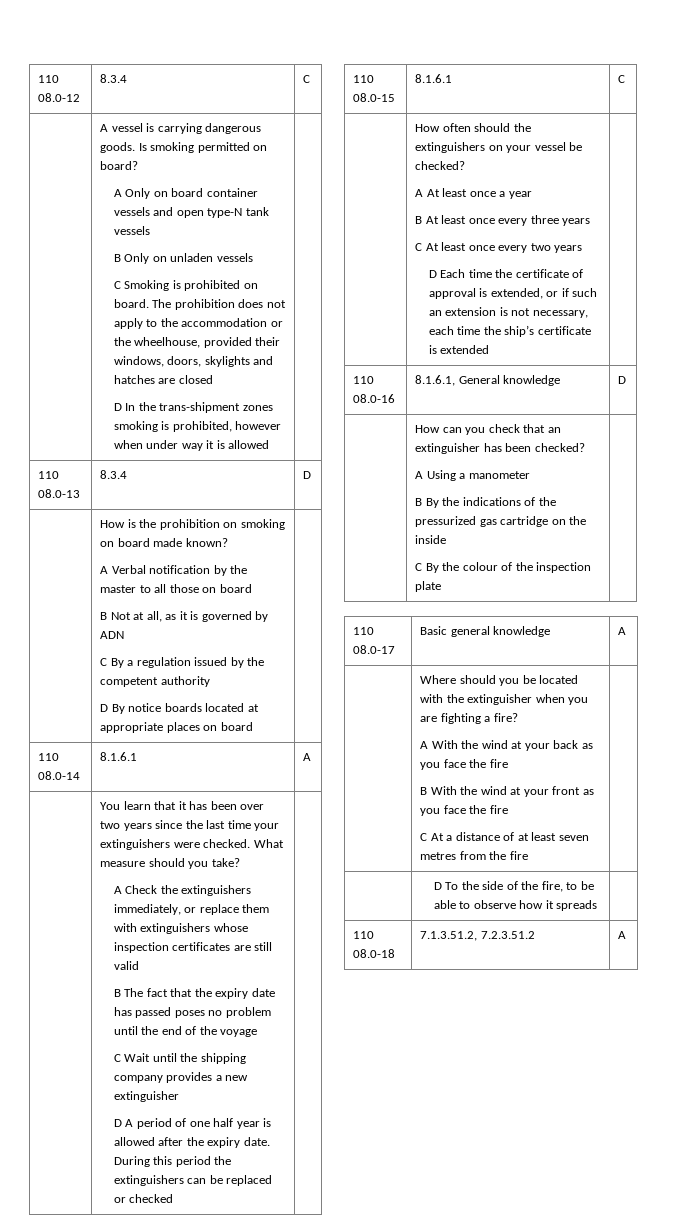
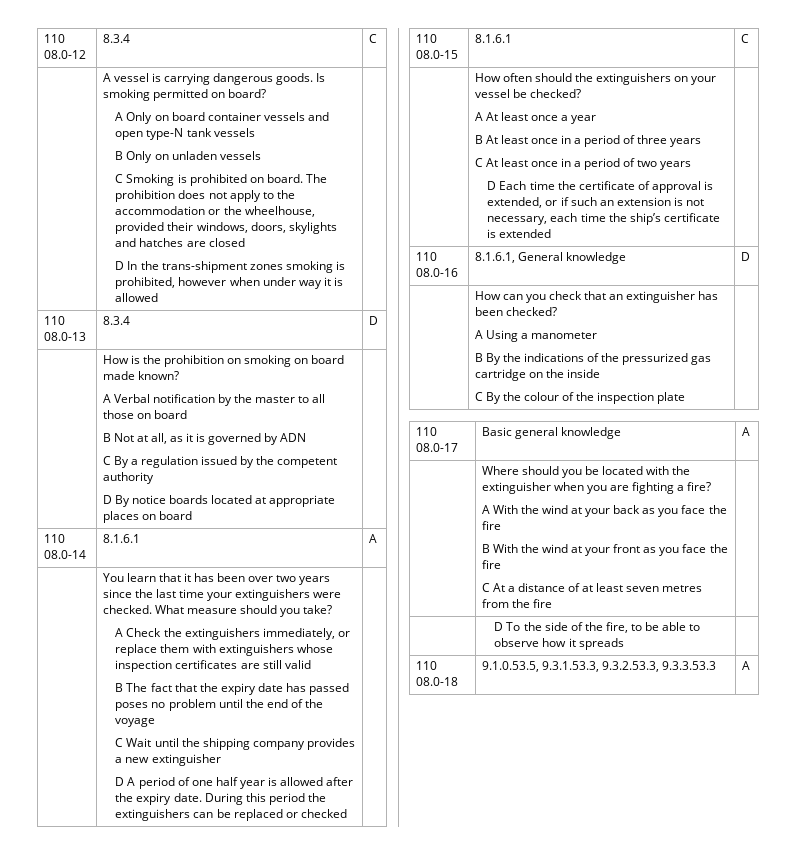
[498,218,528,226] every -> [560,135,636,147] in a period of
[498,245,528,253] every -> [560,158,636,170] in a period of
[420,931,535,941] 7.1.3.51.2, 7.2.3.51.2 -> [481,661,716,672] 9.1.0.53.5, 9.3.1.53.3, 9.3.2.53.3, 9.3.3.53.3

